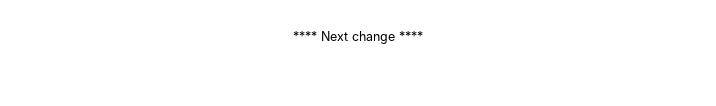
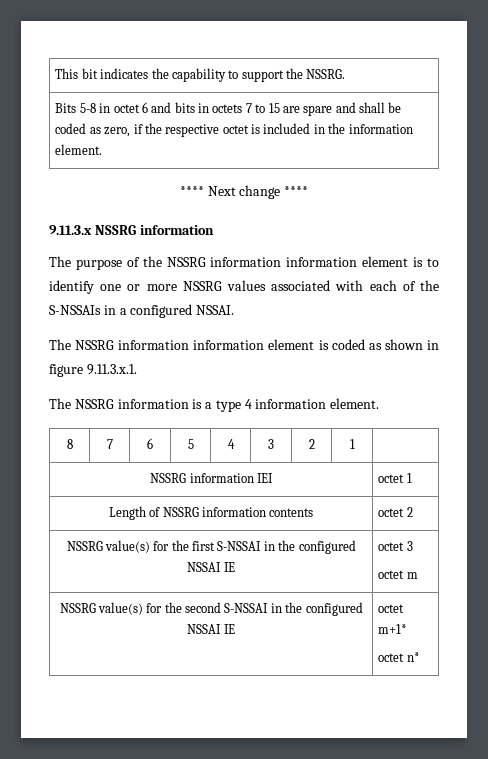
[293,31,423,44] **** Next change **** -> [55,68,346,82] [55,102,402,116] [55,123,413,137] [55,144,103,155] [179,185,309,199] [49,225,214,235] [49,256,440,270] [49,280,439,294] [49,304,235,318] [49,339,439,350] [49,364,137,377] [49,398,380,412] [66,439,73,449] [106,439,113,449] [147,438,153,449] [187,439,194,449] [227,439,235,449] [268,439,274,449] [308,439,315,449] [349,439,355,449] [150,473,273,483] [378,473,412,483] [108,506,314,520] [378,507,413,517] [66,540,356,554] [187,562,235,572] [378,541,413,551] [378,570,418,579] [59,602,363,616] [187,624,235,634] [378,604,405,613] [378,624,408,634] [378,652,420,662] This bit indicates the capability to support the NSSRG. // Bits 5-8 in octet 6 and bits in octets 7 to 15 are spare and shall be coded as zero, if the respective octet is included in the information element. // **** Next change **** // 9.11.3.x NSSRG information // The purpose of the NSSRG information information element is to identify one or more NSSRG values associated with each of the S-NSSAIs in a configured NSSAI. // The NSSRG information information element is coded as shown in figure 9.11.3.x.1. // The NSSRG information is a type 4 information element. // 8 | 7 | 6 | 5 | 4 | 3 | 2 | 1 | // NSSRG information IEI | octet 1 // Length of NSSRG information contents | octet 2 // NSSRG value(s) for the first S-NSSAI in the configured NSSAI IE | octet 3 // octet m // NSSRG value(s) for the second S-NSSAI in the configured NSSAI IE | octet m+1* // octet n*

